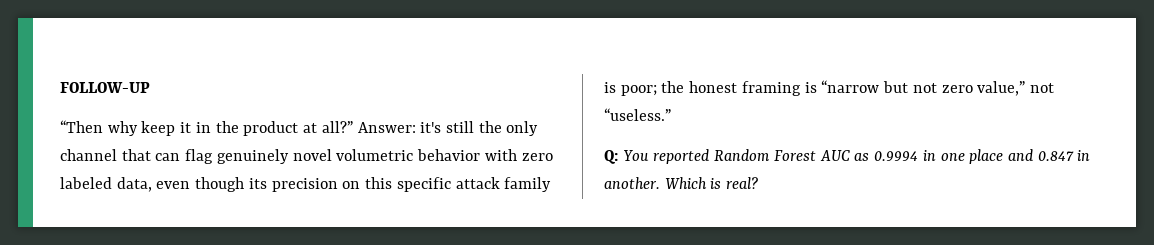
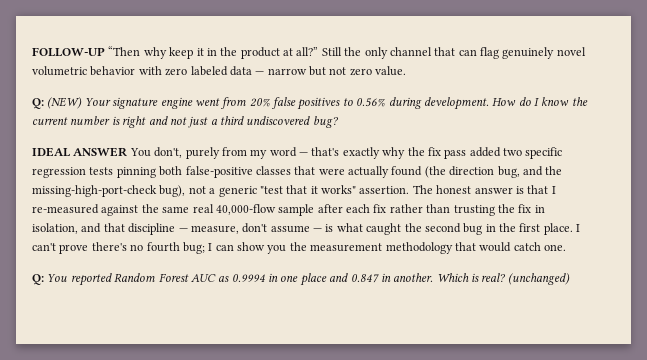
(150, 87) // -> (105, 52) none
[357,121,474,133] Answer: it's still -> [321,47,342,56] Still
[116,177,552,192] [604,80,1054,96] [604,108,671,121] data, even though its precision on this specific attack family is poor; the honest framing is “narrow but not zero value,” not “useless.” -> [229,66,407,76] [32,97,588,110] [32,116,339,128] [32,147,563,159] [32,166,563,178] [32,185,556,197] [32,204,545,216] [32,223,581,235] [32,242,566,254] data — narrow but not zero value. // Q: (NEW) Your signature engine went from 20% false positives to 0.56% during development. How do I know the current number is right and not just a third undiscovered bug? // IDEAL ANSWER You don't, purely from my word — that's exactly why the fix pass added two specific regression tests pinning both false-positive classes that were actually found (the direction bug, and the missing-high-port-check bug), not a generic "test that it works" assertion. The honest answer is that I re-measured against the same real 40,000-flow sample after each fix rather than trusting the fix in isolation, and that discipline — measure, don't assume — is what caught the second bug in the first place. I can't prove there's no fourth bug; I can show you the measurement methodology that would catch one.
(759, 183) none -> [507,273,570,285] (unchanged)

